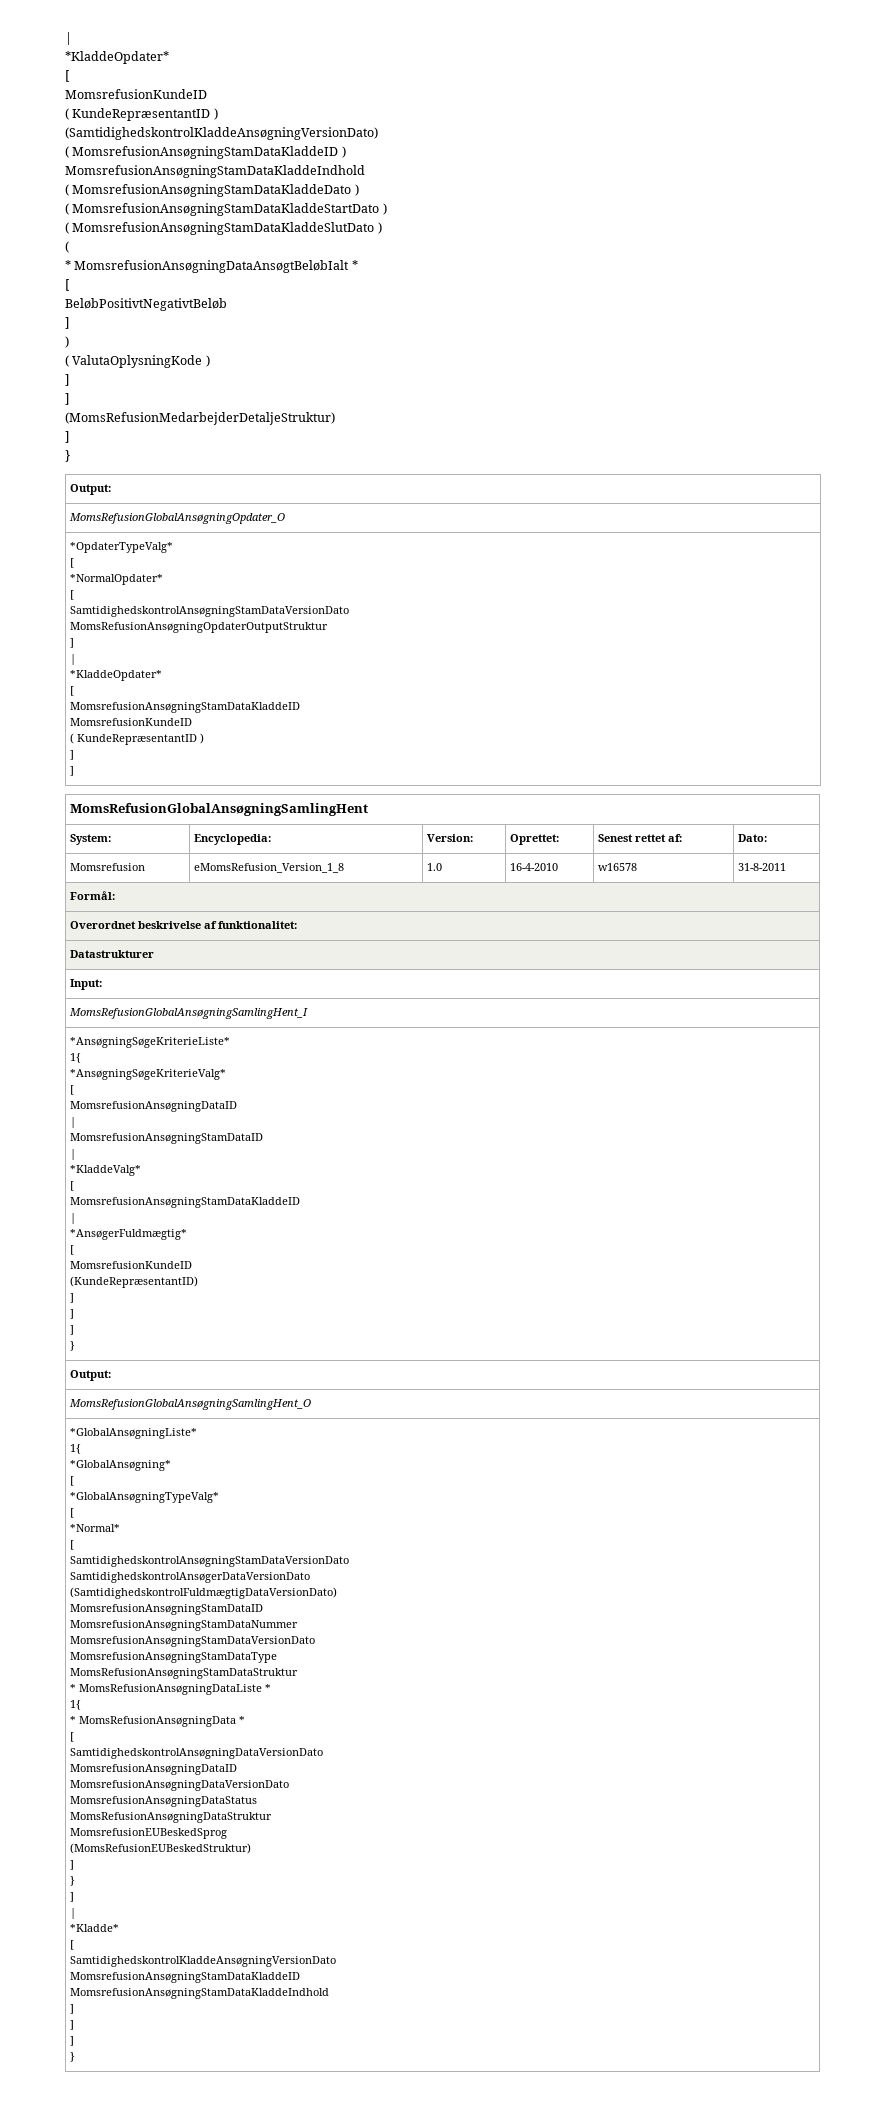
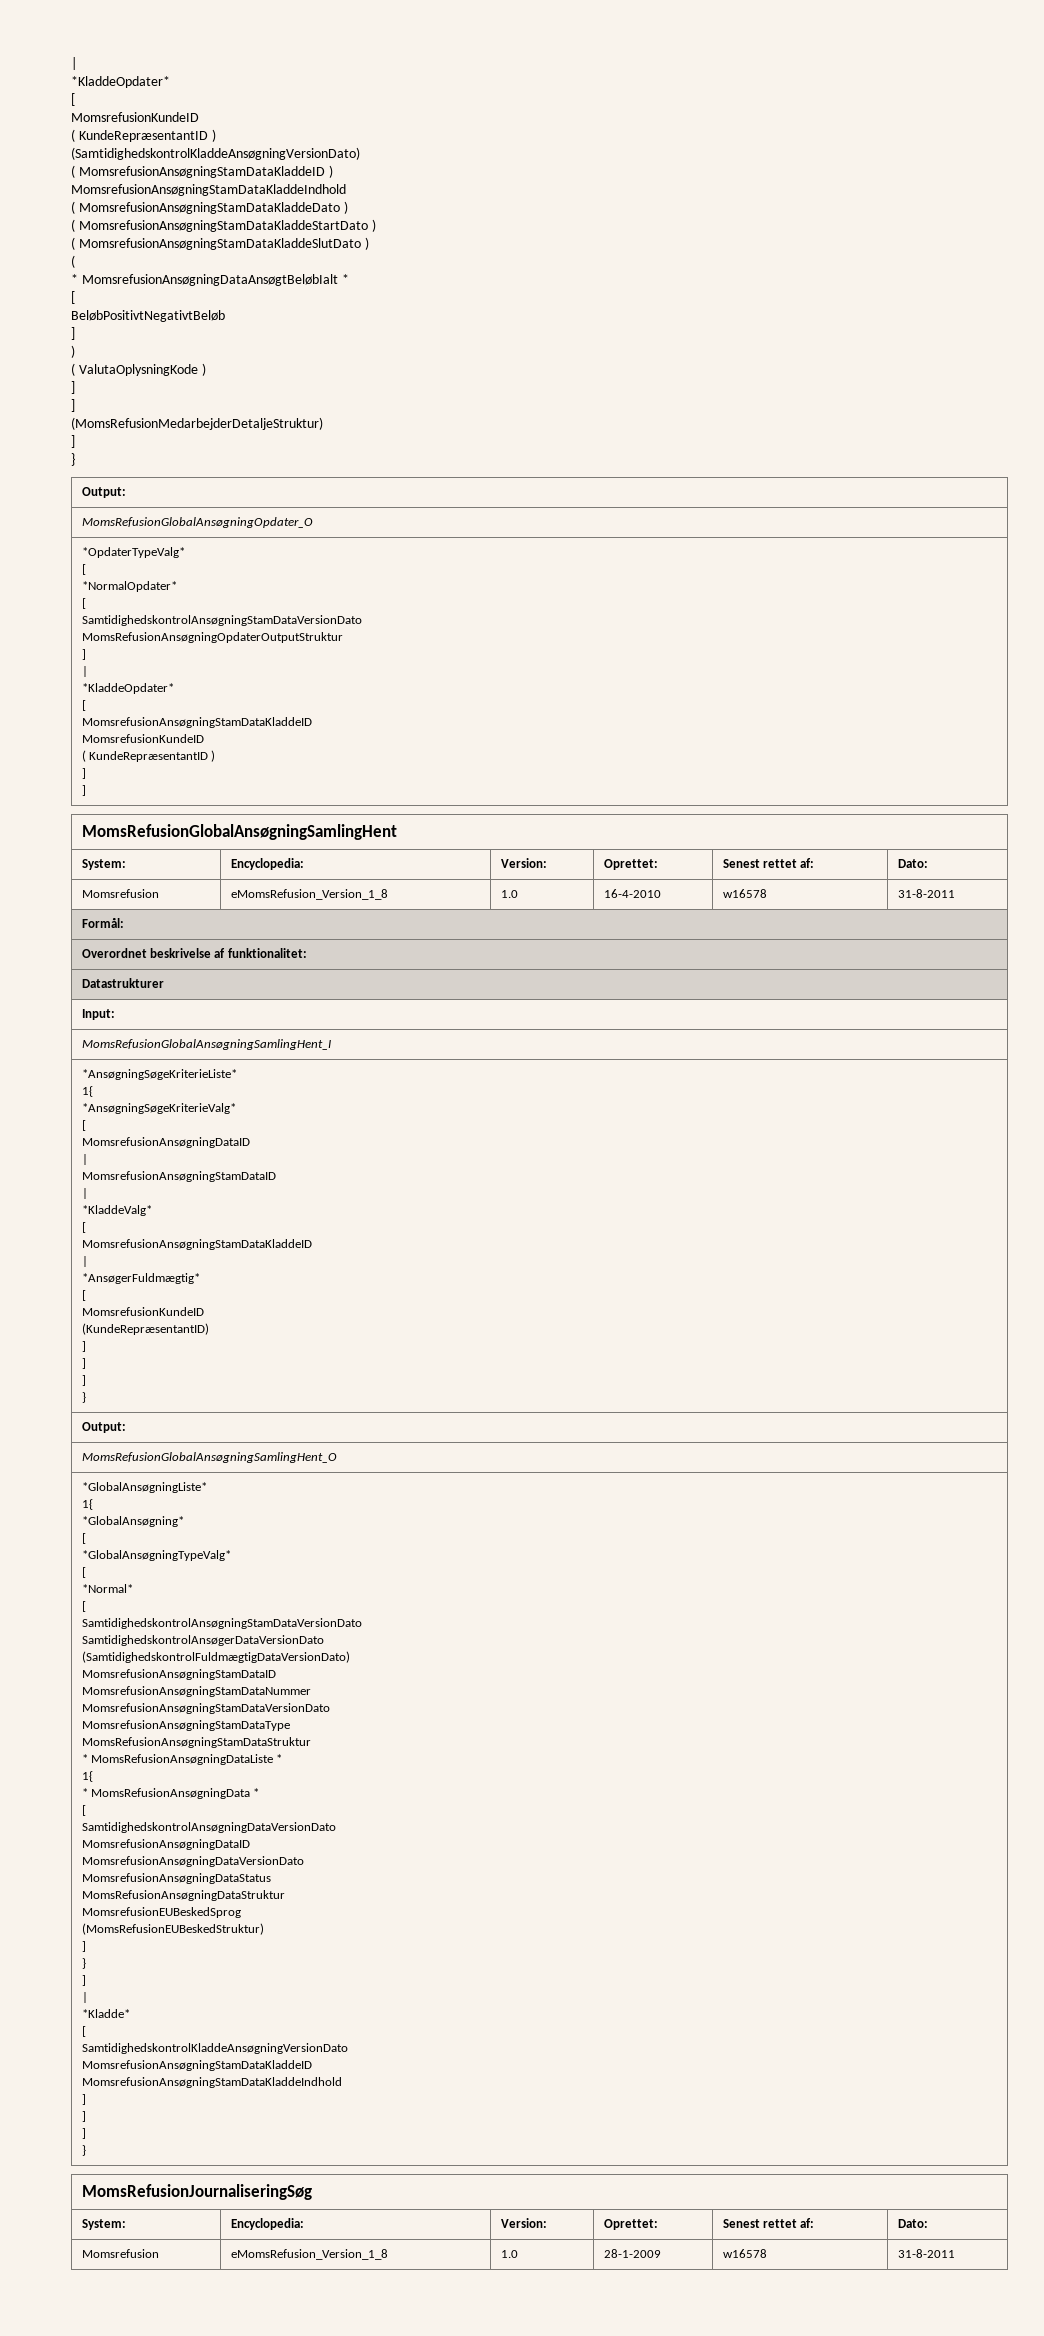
(76, 2057) none -> [81,2184,312,2200] [81,2219,126,2230] [230,2218,304,2230] [500,2218,547,2228] [603,2219,658,2230] [722,2218,815,2228] [897,2219,928,2228] [81,2249,159,2258] [230,2249,388,2260] [500,2250,518,2258] [603,2249,661,2258] [722,2249,767,2258] [897,2249,955,2258] // MomsRefusionJournaliseringSøg // System: | Encyclopedia: | Version: | Oprettet: | Senest rettet af: | Dato: // Momsrefusion | eMomsRefusion_Version_1_8 | 1.0 | 28-1-2009 | w16578 | 31-8-2011

